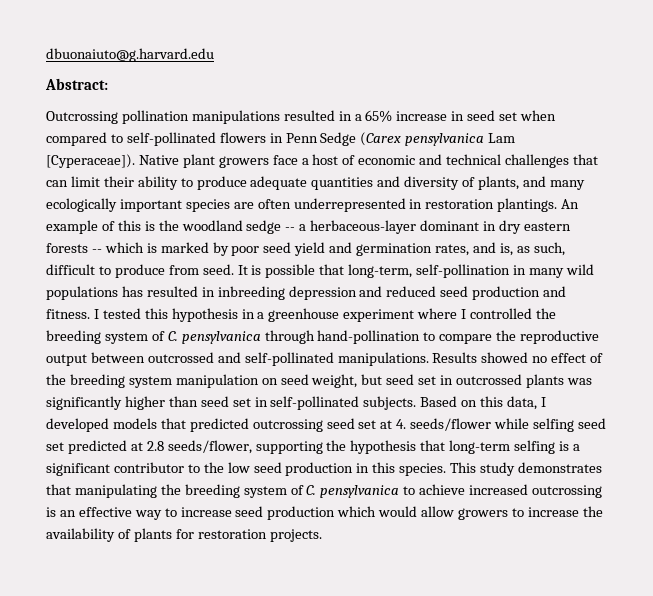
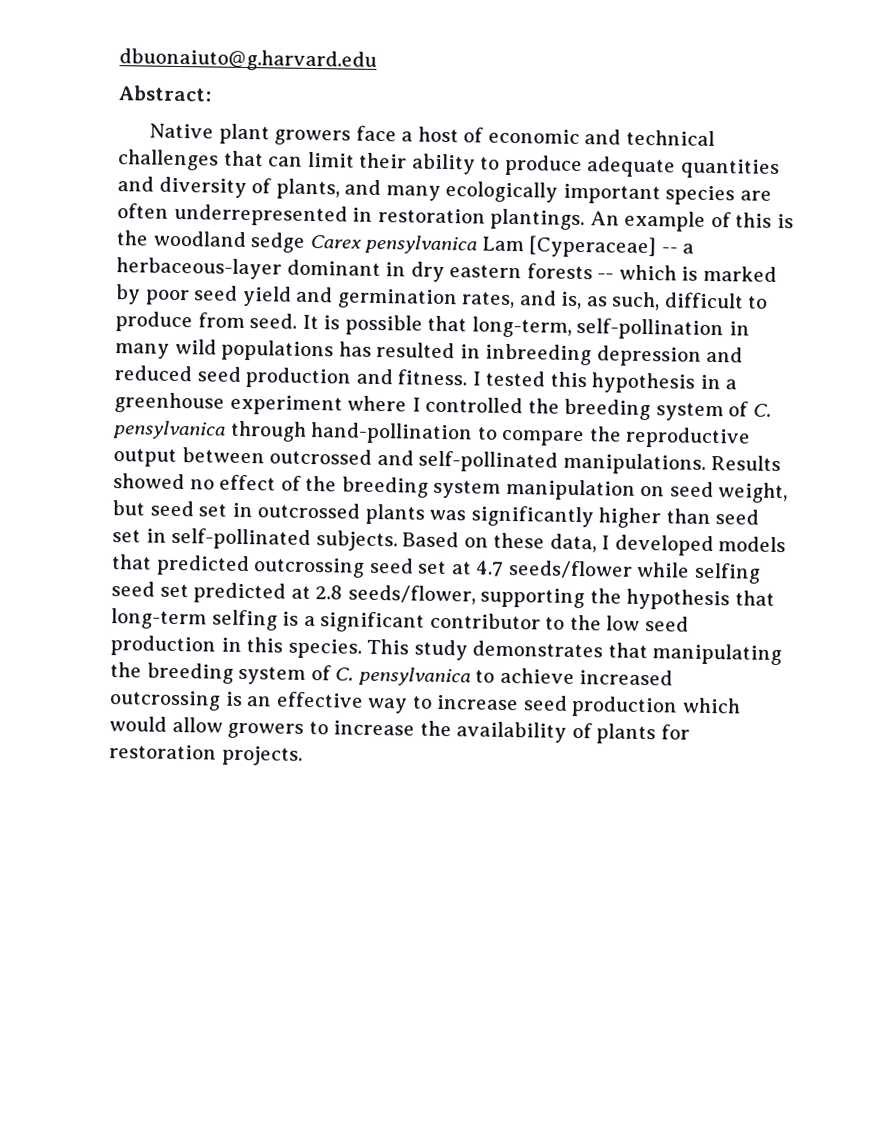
[46,110,557,124] [46,132,516,146] [46,154,135,168] Outcrossing pollination manipulations resulted in a 65% increase in seed set when compared to self-pollinated flowers in Penn Sedge (Carex pensylvanica Lam [Cyperaceae]). -> (212, 93) none
(282, 227) none -> [309,234,657,259] Carex pensylvanica Lam [Cyperaceae]
[480,396,504,407] this -> [493,532,546,549] these
[396,419,407,429] 4. -> [475,560,505,577] 4.7

